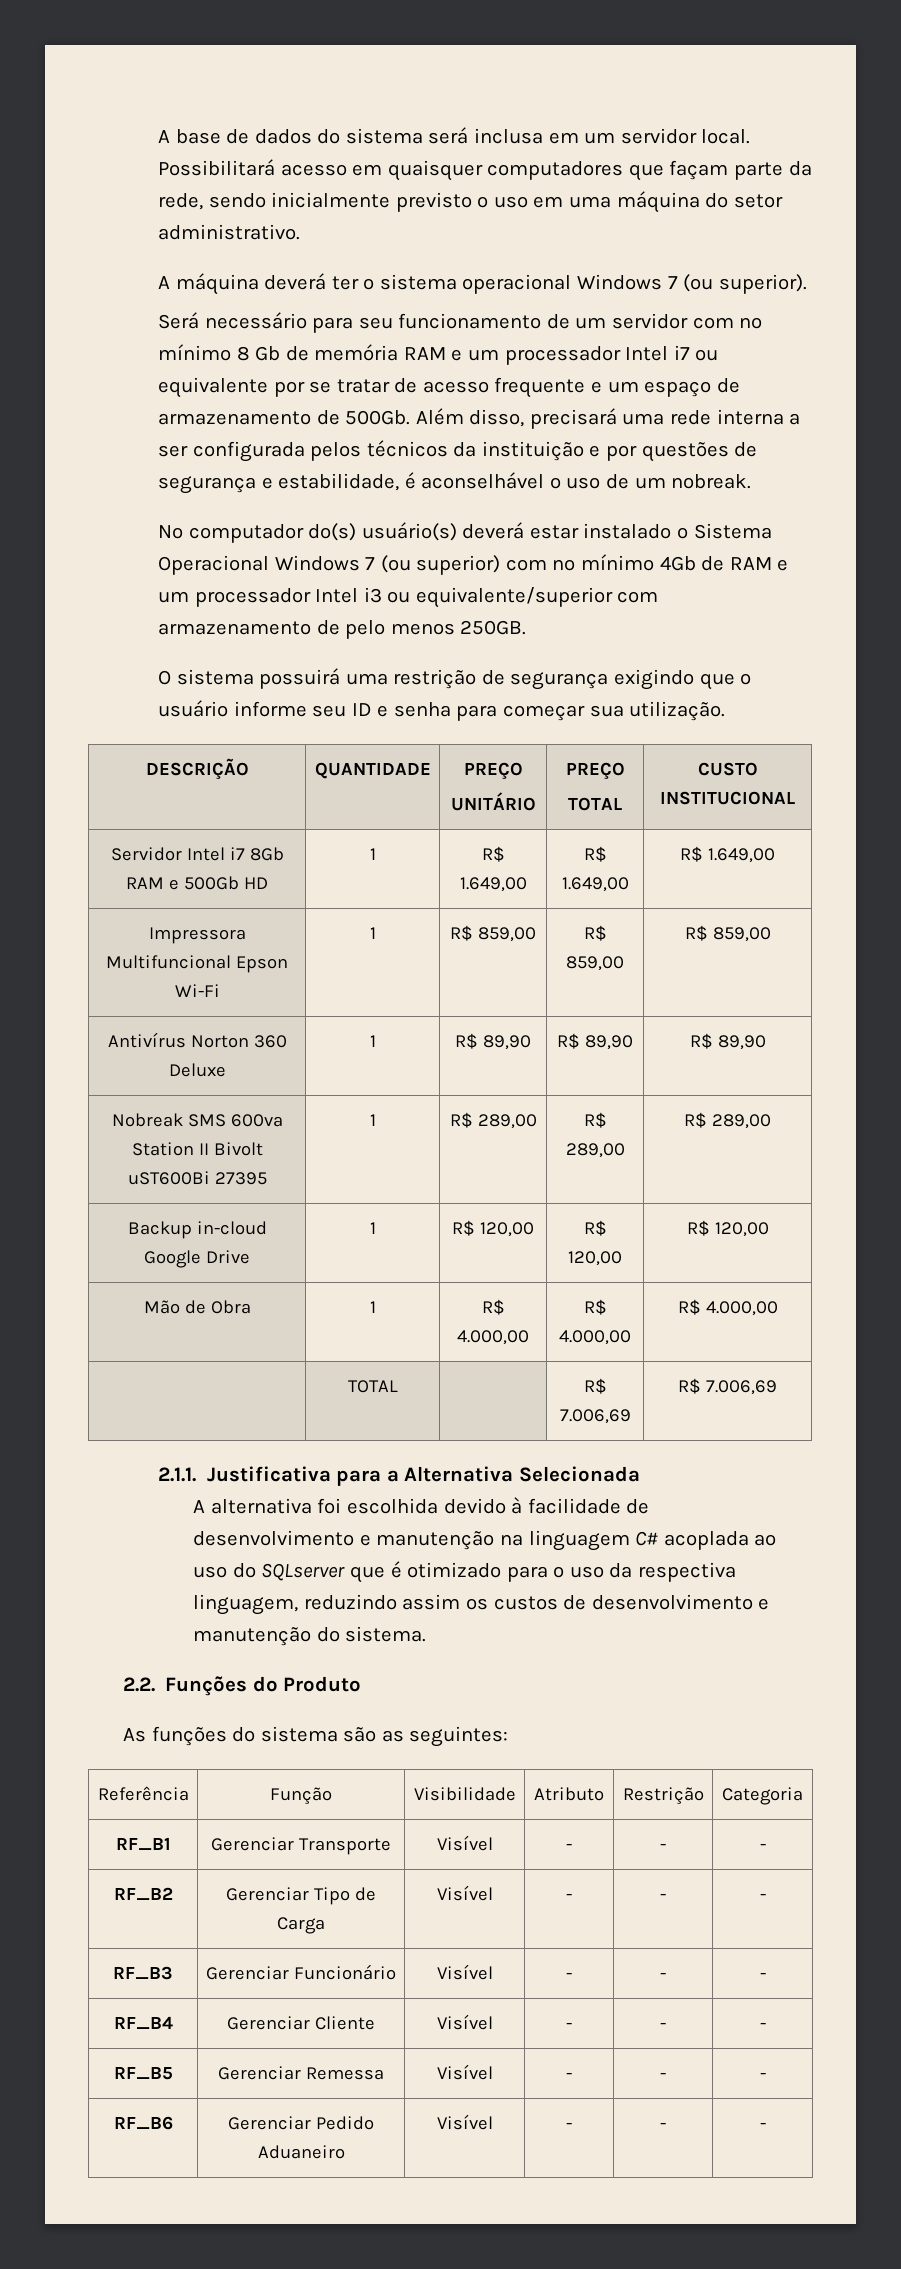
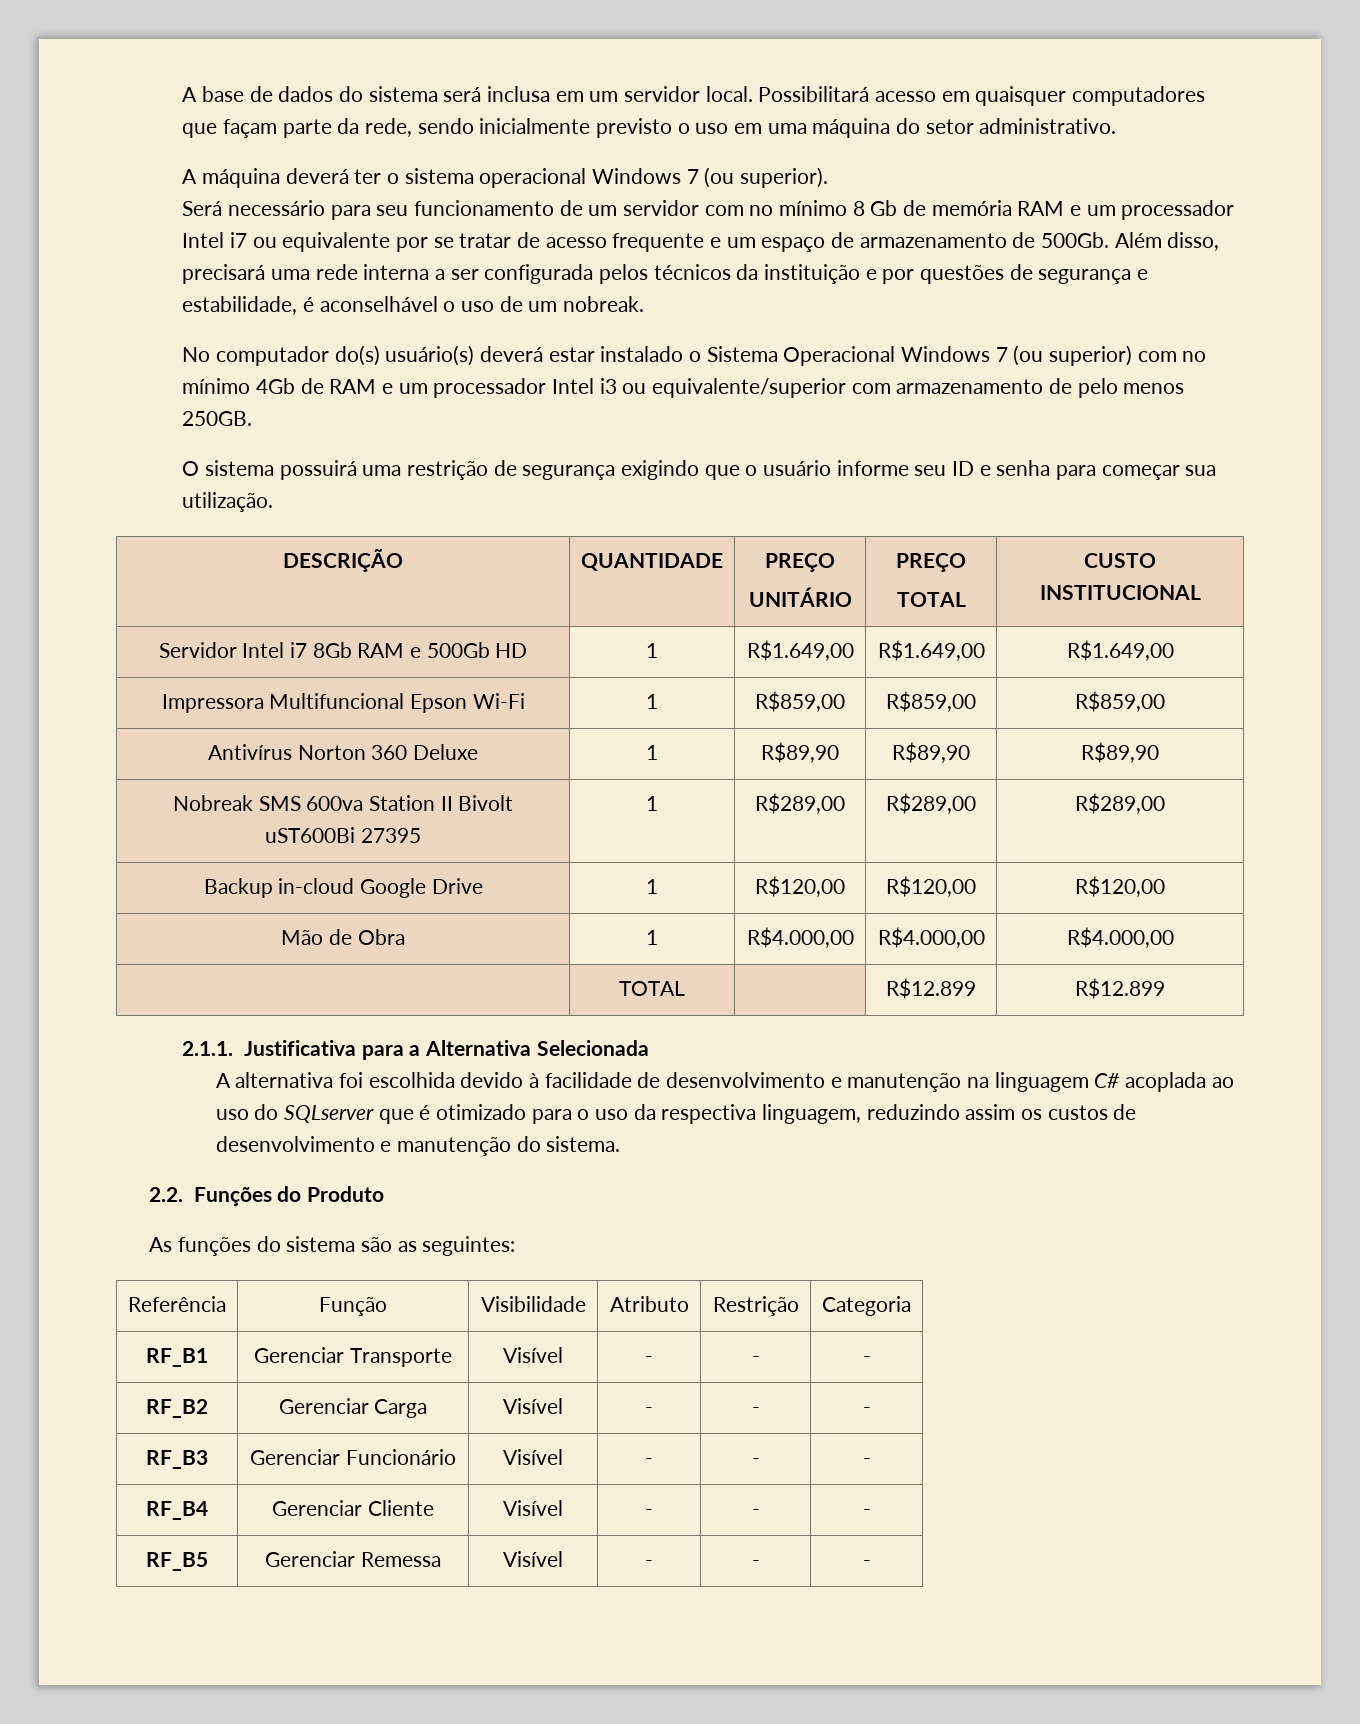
[481,846,505,862] [459,877,527,892] [583,846,607,862] [561,877,629,892] [680,846,775,863] R$ 1.649,00 | R$ 1.649,00 | R$ 1.649,00 -> [746,640,854,661] [877,640,985,661] [1066,640,1174,661] R$1.649,00 | R$1.649,00 | R$1.649,00
[450,925,536,942] [583,925,607,941] [566,956,624,971] [684,925,771,942] R$ 859,00 | R$ 859,00 | R$ 859,00 -> [755,691,845,712] [886,691,976,712] [1075,691,1165,712] R$859,00 | R$859,00 | R$859,00
[455,1033,531,1050] [557,1033,633,1050] [689,1033,766,1050] R$ 89,90 | R$ 89,90 | R$ 89,90 -> [761,742,839,763] [892,742,970,763] [1081,742,1159,763] R$89,90 | R$89,90 | R$89,90
[449,1112,537,1129] [583,1112,607,1128] [565,1143,625,1158] [684,1112,771,1129] R$ 289,00 | R$ 289,00 | R$ 289,00 -> [755,793,845,814] [886,793,976,814] [1075,793,1165,814] R$289,00 | R$289,00 | R$289,00
[452,1220,534,1237] [583,1220,607,1236] [568,1251,622,1266] [686,1220,769,1237] [143,1300,251,1314] [369,1301,376,1313] [481,1299,505,1315] [457,1330,529,1345] [583,1299,607,1315] [559,1330,631,1345] [677,1299,778,1316] [347,1380,398,1393] [583,1378,607,1394] [559,1409,631,1424] [678,1378,777,1395] R$ 120,00 | R$ 120,00 | R$ 120,00 // Mão de Obra | 1 | R$ 4.000,00 | R$ 4.000,00 | R$ 4.000,00 // | TOTAL | | R$ 7.006,69 | R$ 7.006,69 -> [755,876,845,897] [886,876,976,897] [1075,876,1165,897] [281,929,405,945] [646,930,658,945] [746,927,854,948] [877,927,985,948] [1066,927,1174,948] [619,981,685,996] [886,978,976,999] [1075,978,1165,999] R$120,00 | R$120,00 | R$120,00 // Mão de Obra | 1 | R$4.000,00 | R$4.000,00 | R$4.000,00 // | TOTAL | | R$12.899 | R$12.899
[314,1887,376,1905] Tipo de -> (369, 1406) none
[113,2116,173,2130] [228,2116,374,2130] [257,2145,345,2159] [436,2114,493,2130] [566,2123,572,2129] [660,2123,666,2129] [759,2123,766,2129] // RF_B6 | Gerenciar Pedido Aduaneiro | Visível | - | - | - -> (871, 1563) none

